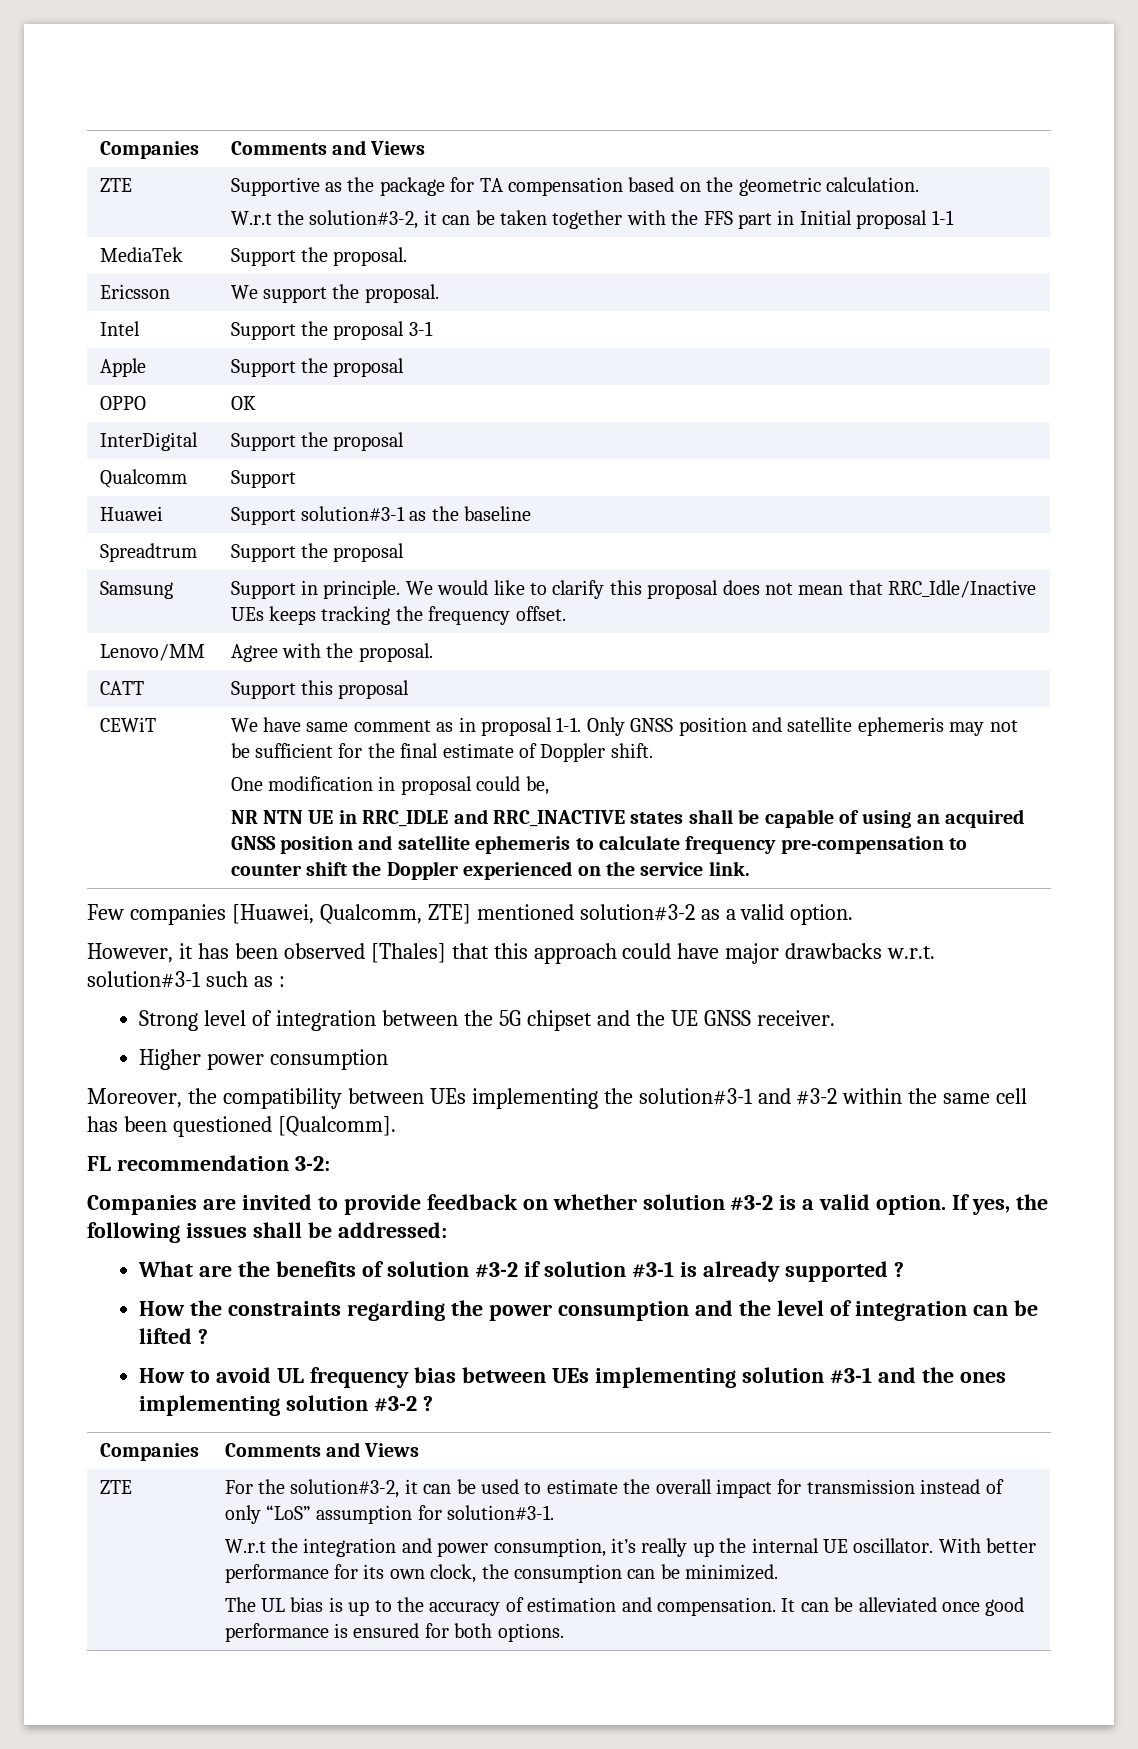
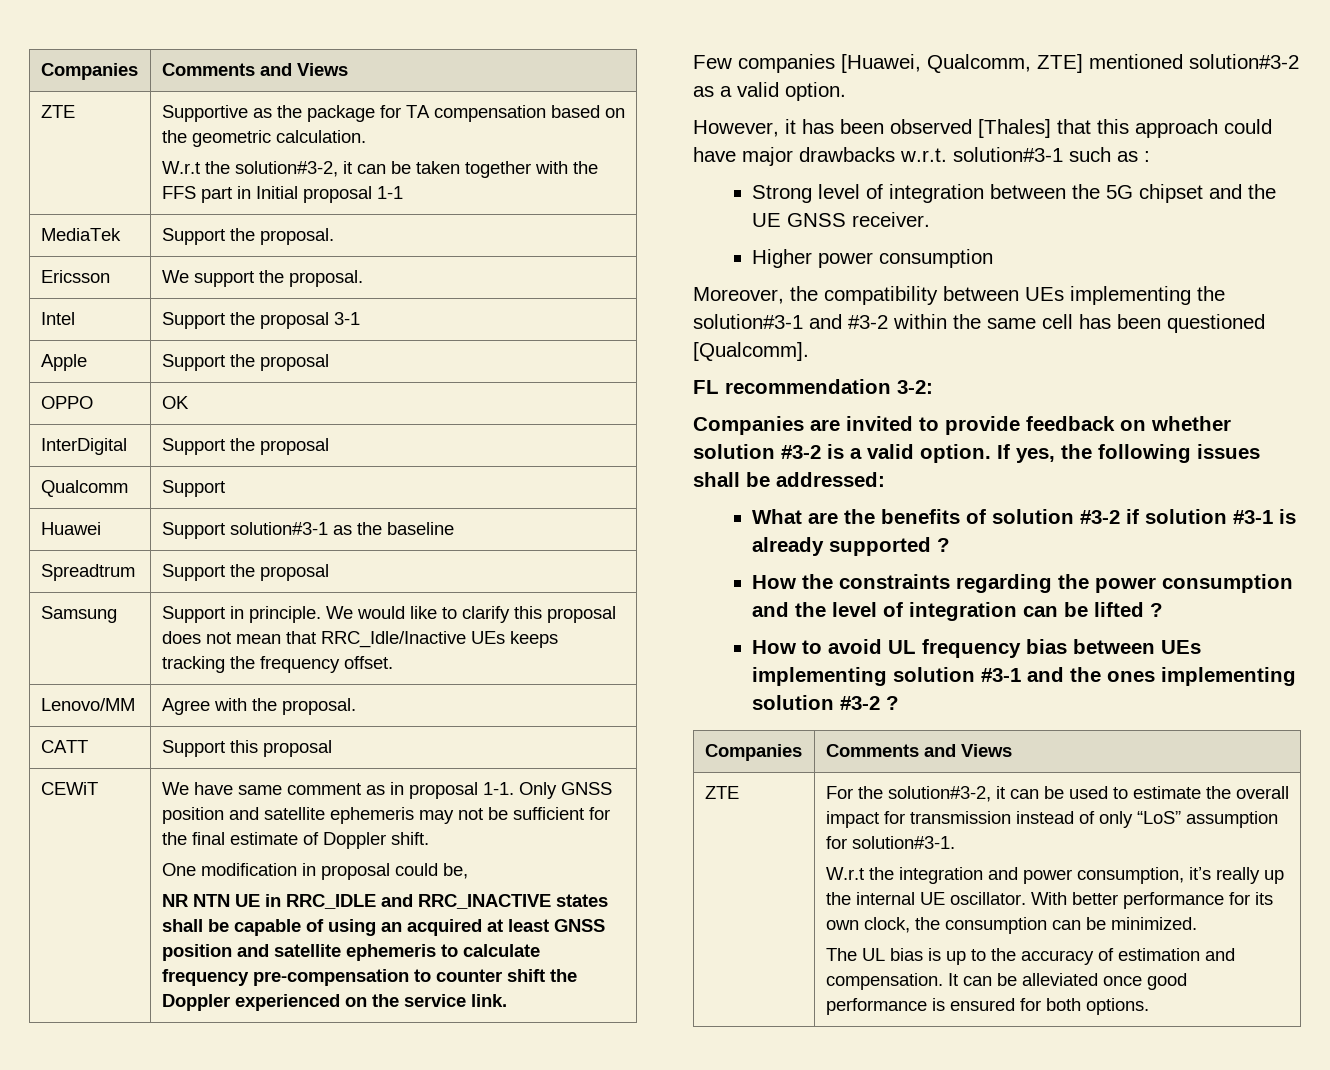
(1025, 818) none -> [486,919,549,932] at least

